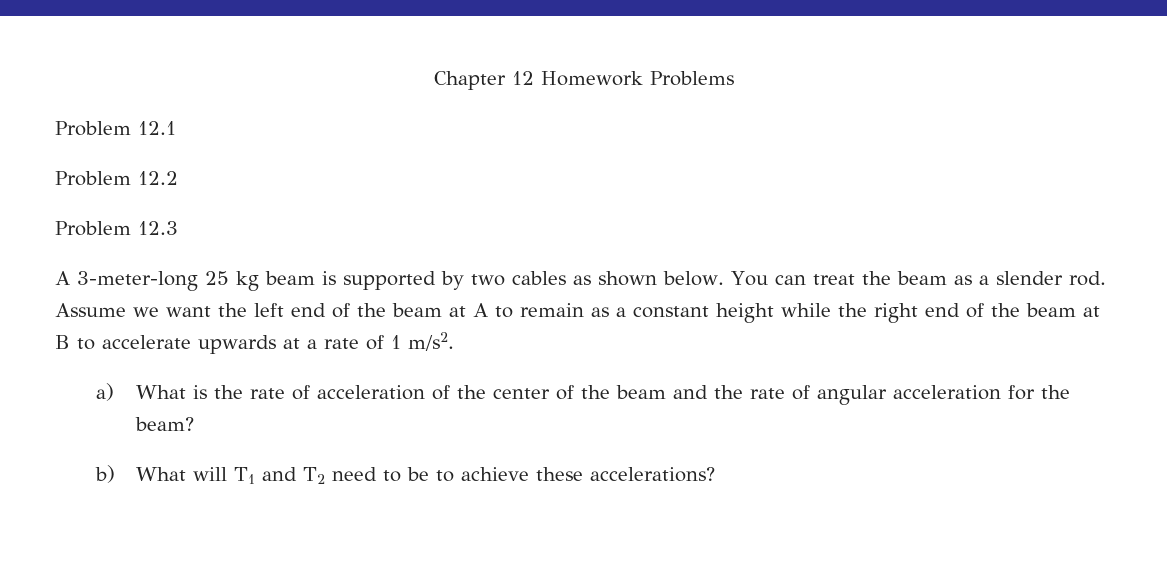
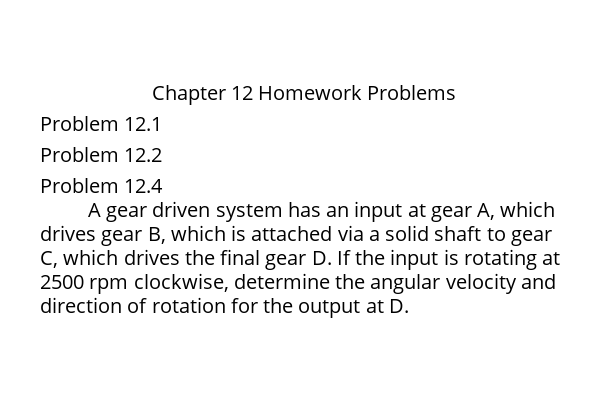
[138,221,178,235] [55,271,1106,291] [55,303,1100,323] [55,332,454,354] [95,383,1071,405] [135,417,195,431] [94,465,716,484] 12.3 // A 3-meter-long 25 kg beam is supported by two cables as shown below. You can treat the beam as a slender rod. Assume we want the left end of the beam at A to remain as a constant height while the right end of the beam at B to accelerate upwards at a rate of 1 m/s2. // a) What is the rate of acceleration of the center of the beam and the rate of angular acceleration for the beam? // b) What will T1 and T2 need to be to achieve these accelerations? -> [124,179,164,193] [87,201,556,222] [40,225,552,246] [40,249,561,270] [40,273,556,294] [40,297,409,318] 12.4 // A gear driven system has an input at gear A, which drives gear B, which is attached via a solid shaft to gear C, which drives the final gear D. If the input is rotating at 2500 rpm clockwise, determine the angular velocity and direction of rotation for the output at D.

